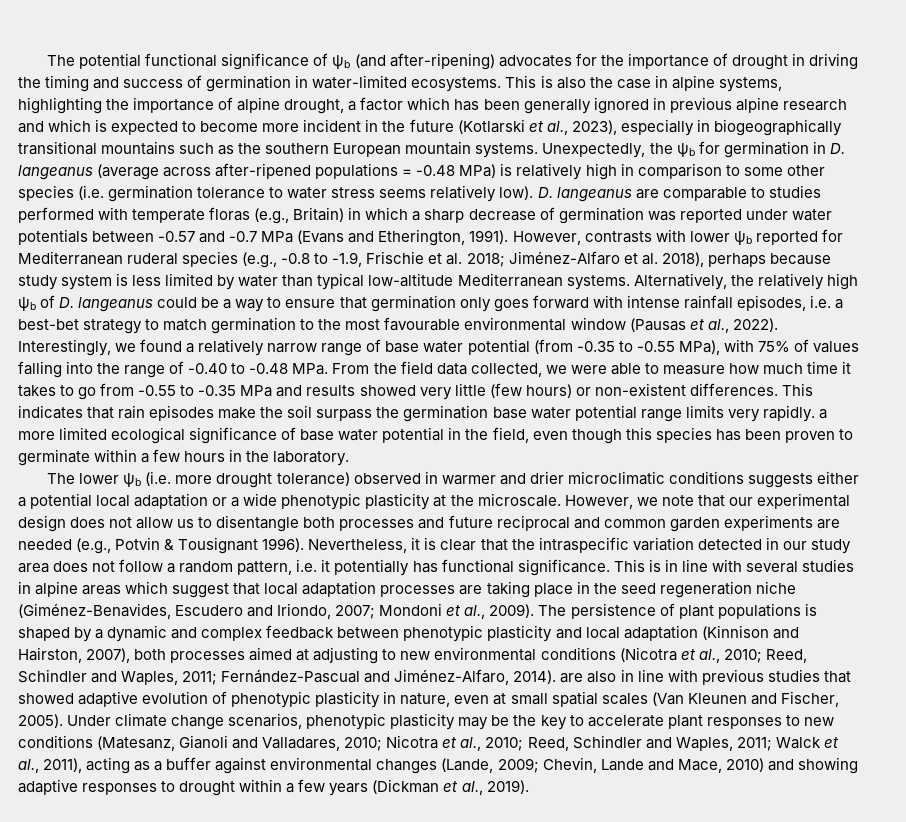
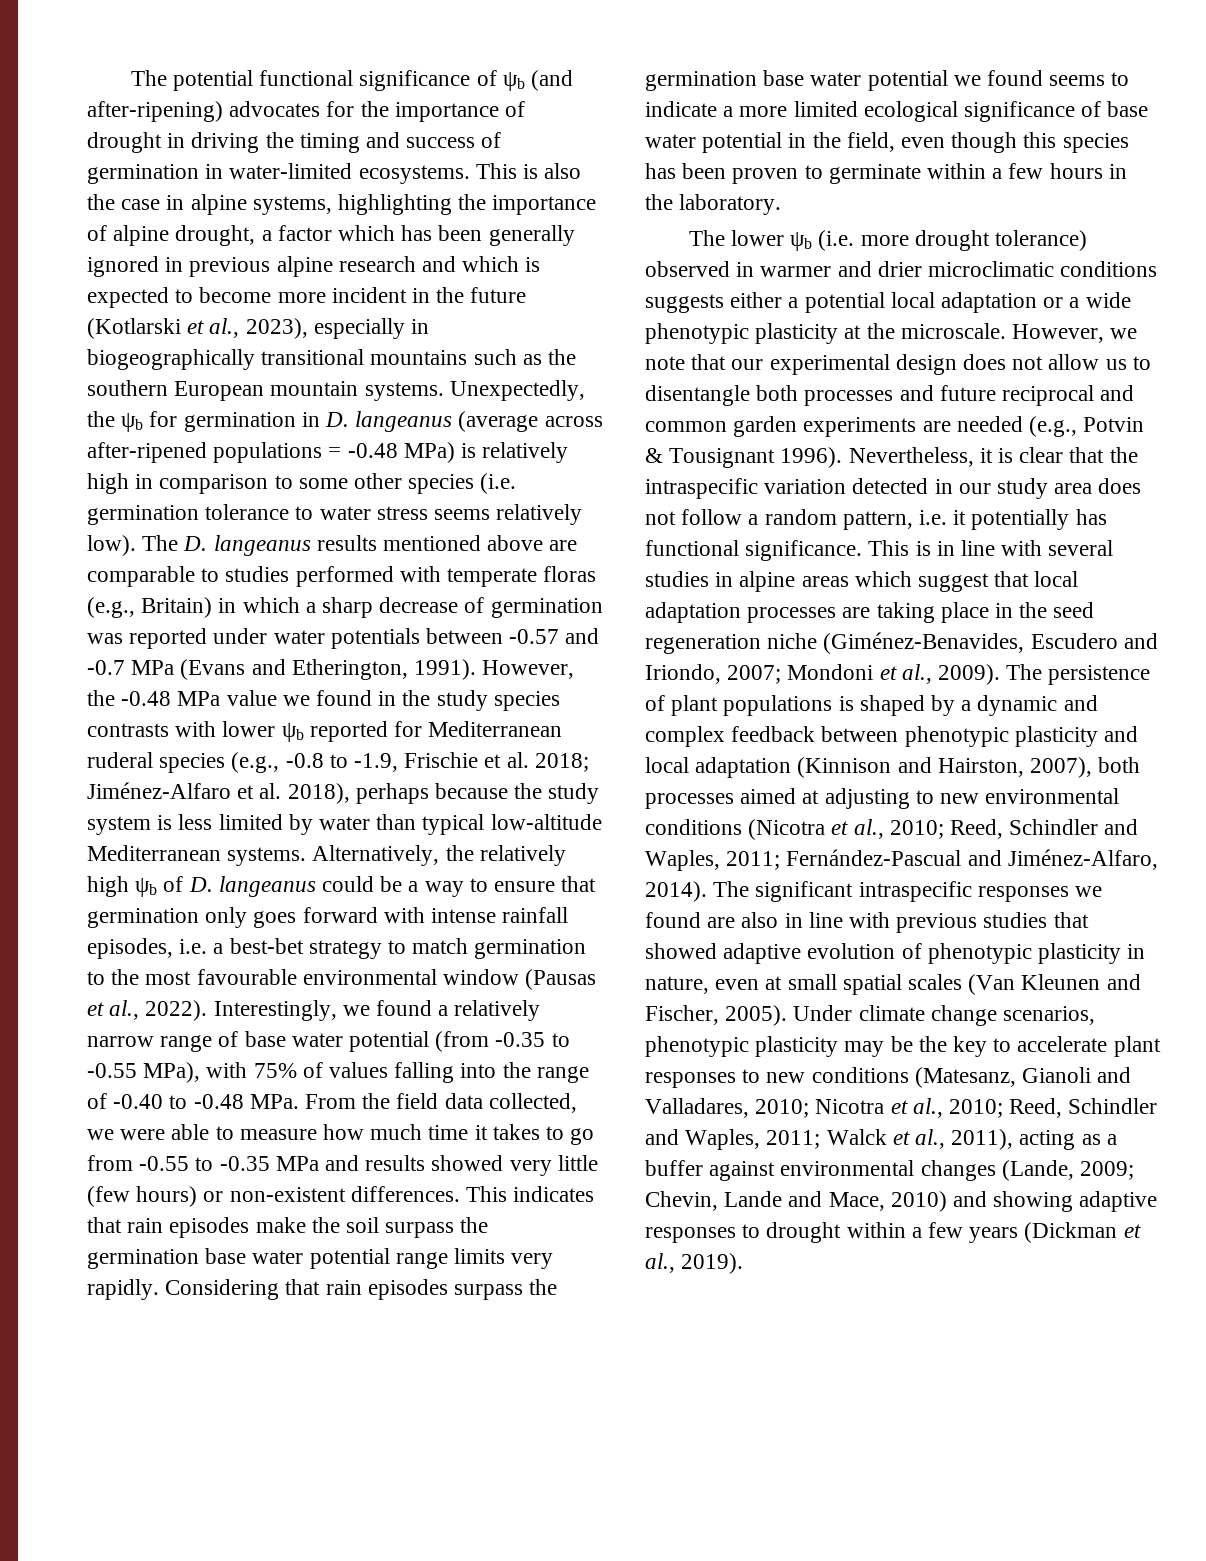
[537,187,632,202] D. langeanus -> [142,535,544,556] The D. langeanus results mentioned above
(581, 238) none -> [87,690,560,711] the -0.48 MPa value we found in the study species
(831, 259) none -> [514,783,543,799] the
(815, 413) none -> [165,1279,558,1300] [645,70,1130,91] [645,101,717,117] Considering that rain episodes surpass the germination base water potential we found seems to indicate
(557, 677) none -> [713,881,1103,902] [645,912,701,928] The significant intraspecific responses we found

